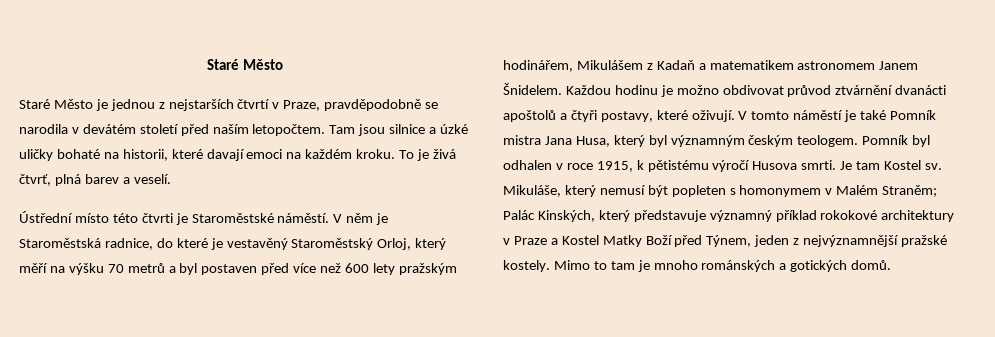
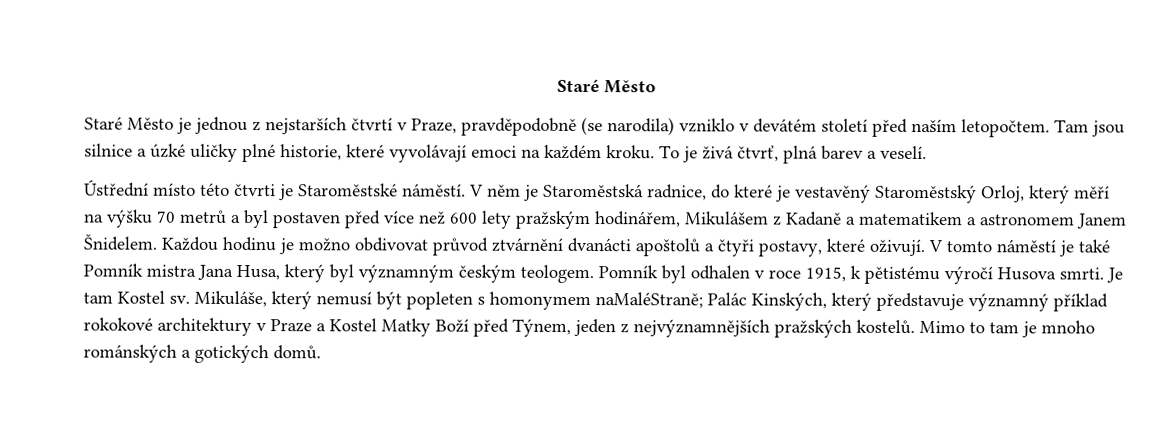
[425,102,439,109] [19,124,68,134] se narodila -> [581,116,735,136] (se narodila) vzniklo
[56,149,244,161] bohaté na historii, které davají -> [242,143,467,163] plné historie, které vyvolávají
[656,60,695,70] Kadaň -> [785,211,842,226] Kadaně
(794, 65) none -> [966,217,977,226] a
[825,185,938,197] v Malém Straněm; -> [595,292,703,309] naMaléStraně;
[803,235,948,247] [503,260,550,272] nejvýznamnější pražské kostely. -> [633,319,915,338] nejvýznamnějších pražských kostelů.

